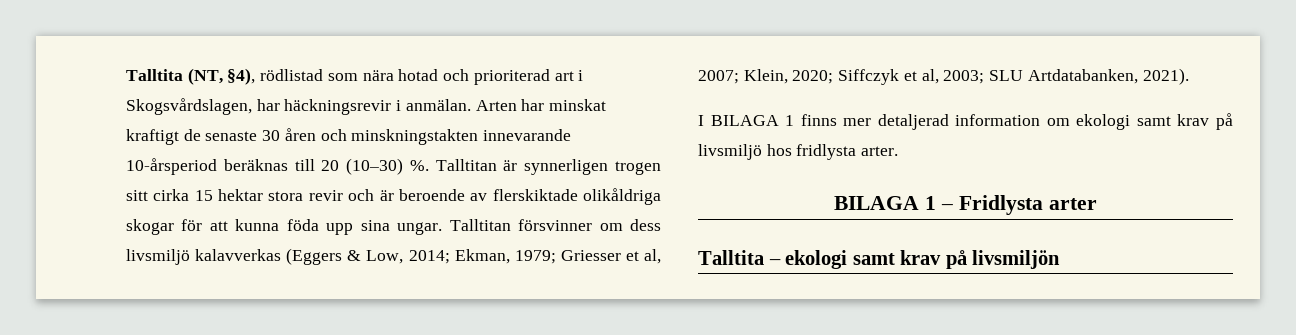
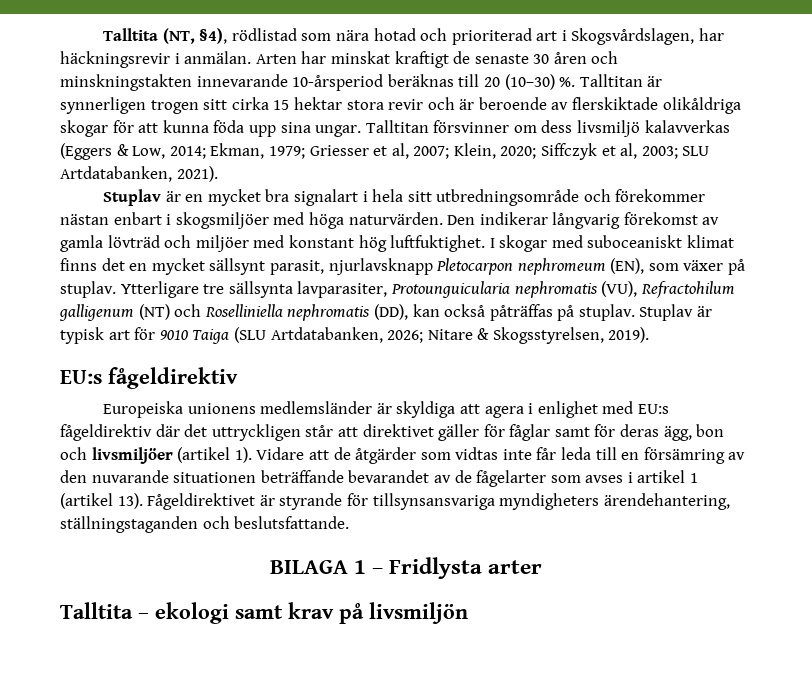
[698,113,1233,130] [698,144,899,160] I BILAGA 1 finns mer detaljerad information om ekologi samt krav på livsmiljö hos fridlysta arter. -> [102,189,706,206] [60,212,720,229] [60,235,735,252] [60,258,746,275] [60,281,735,298] [59,304,713,321] [60,327,650,344] [60,367,238,389] [102,401,669,418] [60,424,725,441] [60,447,746,464] [60,470,699,487] [60,493,730,510] [60,516,350,533] Stuplav är en mycket bra signalart i hela sitt utbredningsområde och förekommer nästan enbart i skogsmiljöer med höga naturvärden. Den indikerar långvarig förekomst av gamla lövträd och miljöer med konstant hög luftfuktighet. I skogar med suboceaniskt klimat finns det en mycket sällsynt parasit, njurlavsknapp Pletocarpon nephromeum (EN), som växer på stuplav. Ytterligare tre sällsynta lavparasiter, Protounguicularia nephromatis (VU), Refractohilum galligenum (NT) och Roselliniella nephromatis (DD), kan också påträffas på stuplav. Stuplav är typisk art för 9010 Taiga (SLU Artdatabanken, 2026; Nitare & Skogsstyrelsen, 2019). // EU:s fågeldirektiv // Europeiska unionens medlemsländer är skyldiga att agera i enlighet med EU:s fågeldirektiv där det uttryckligen står att direktivet gäller för fåglar samt för deras ägg, bon och livsmiljöer (artikel 1). Vidare att de åtgärder som vidtas inte får leda till en försämring av den nuvarande situationen beträffande bevarandet av de fågelarter som avses i artikel 1 (artikel 13). Fågeldirektivet är styrande för tillsynsansvariga myndigheters ärendehantering, ställningstaganden och beslutsfattande.

